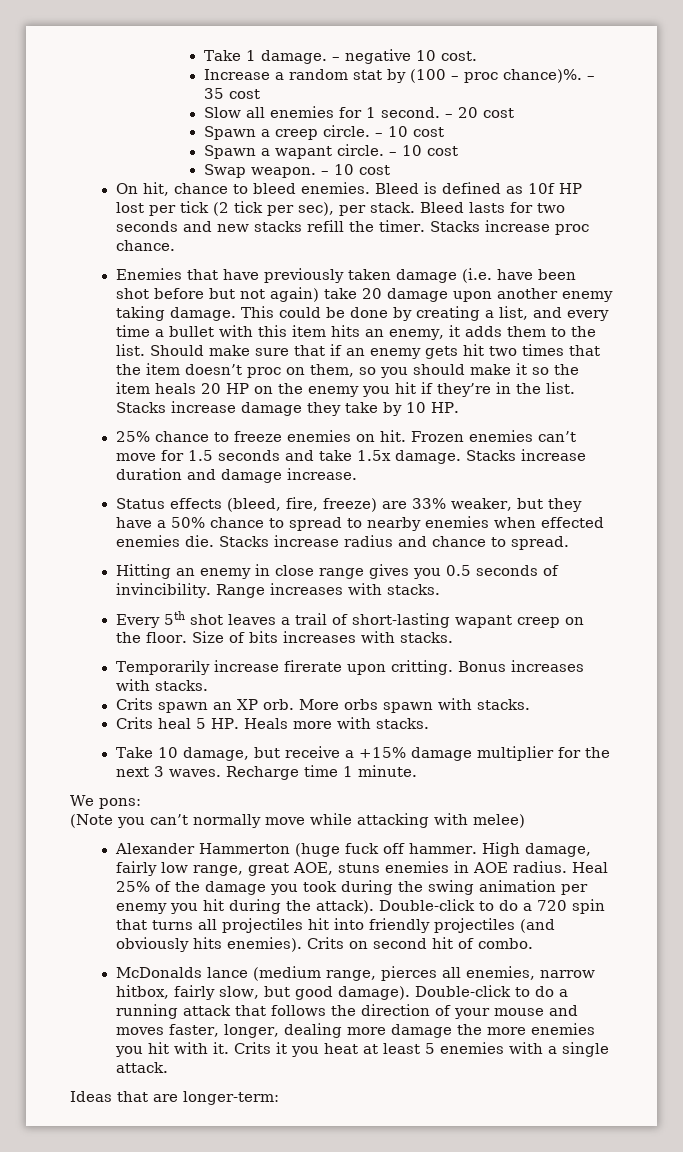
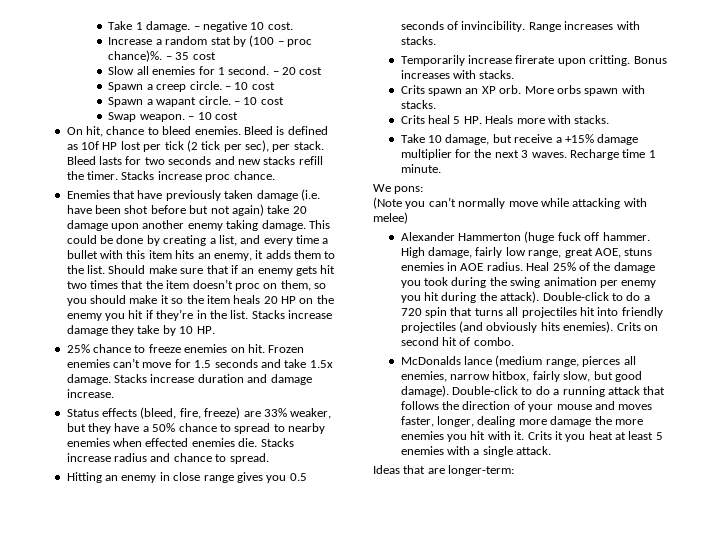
[115,611,584,628] [115,631,453,643] // Every 5th shot leaves a trail of short-lasting wapant creep on the floor. Size of bits increases with stacks. -> (436, 40) none

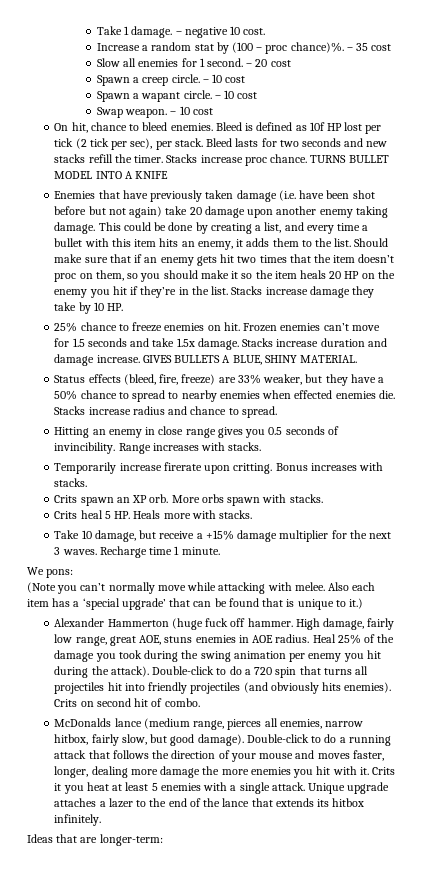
(275, 175) none -> [310,155,389,163] [54,171,169,179] TURNS BULLET MODEL INTO A KNIFE
(114, 393) none -> [142,355,358,365] GIVES BULLETS A BLUE, SHINY MATERIAL.
[373,212,408,224] melee) -> [294,582,376,591] [27,598,364,610] melee. Also each item has a ‘special upgrade’ that can be found that is unique to it.)
(552, 450) none -> [307,782,390,794] [54,798,365,808] [54,814,102,826] Unique upgrade attaches a lazer to the end of the lance that extends its hitbox infinitely.

